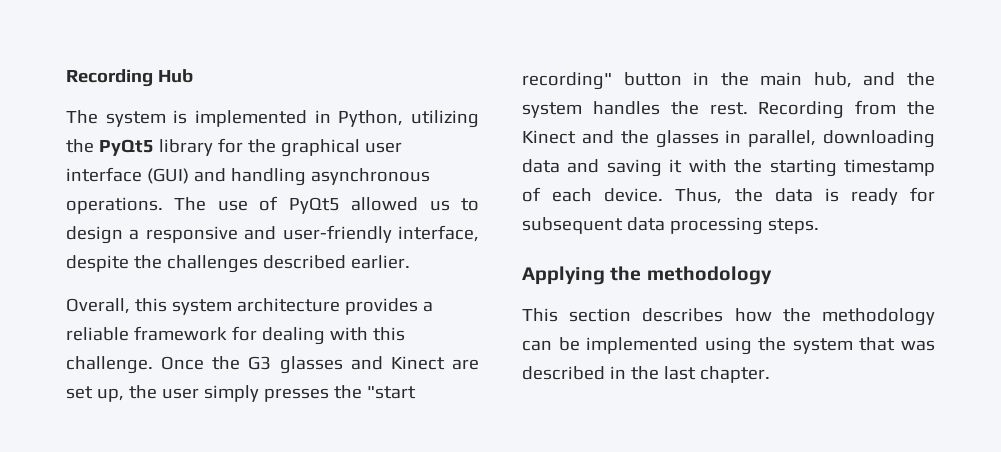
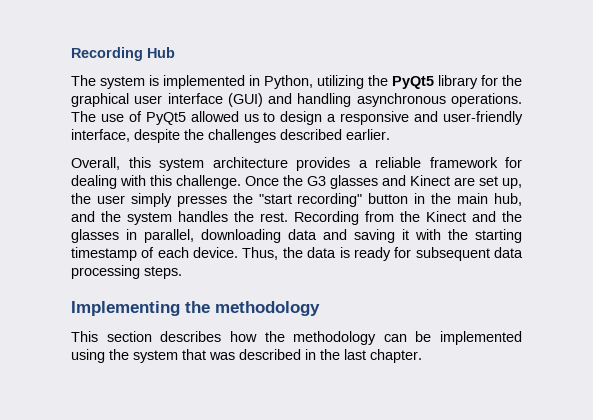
[522,266,605,285] Applying -> [71,301,180,316] Implementing

